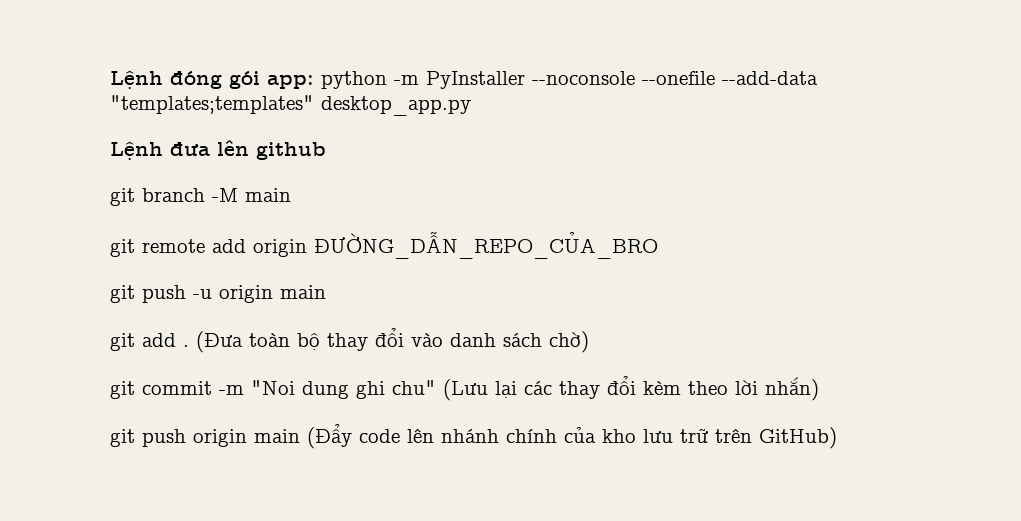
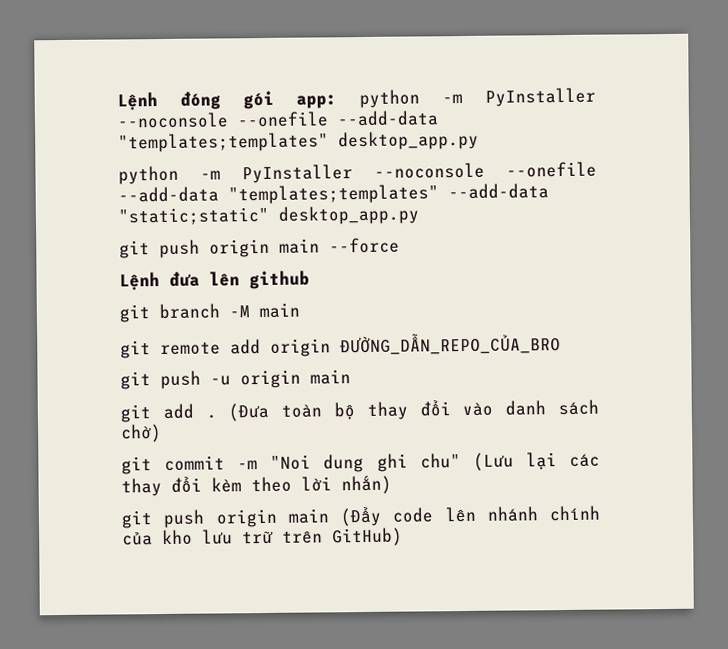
(471, 106) none -> [118,161,597,185] [118,183,549,205] [118,205,419,226] [119,237,400,259] // python -m PyInstaller --noconsole --onefile --add-data "templates;templates" --add-data "static;static" desktop_app.py // git push origin main --force

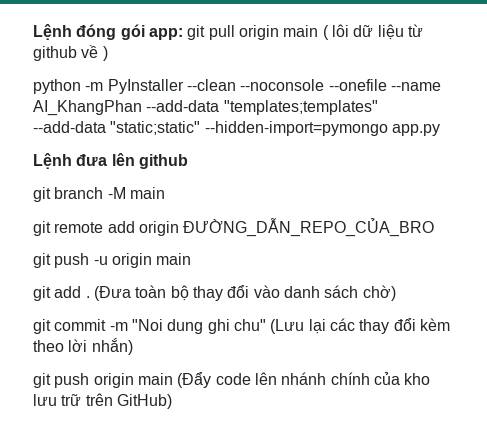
[359,87,596,109] [117,110,439,129] [118,130,479,153] [118,161,597,185] python -m PyInstaller --noconsole --onefile --add-data "templates;templates" desktop_app.py // python -m PyInstaller --noconsole --onefile -> [187,24,423,40] [33,45,108,61] [33,79,441,94] [33,100,142,116] git pull origin main ( lôi dữ liệu từ github về ) // python -m PyInstaller --clean --noconsole --onefile --name AI_KhangPhan
[278,205,419,225] [119,237,400,259] desktop_app.py // git push origin main --force -> [204,121,440,136] --hidden-import=pymongo app.py

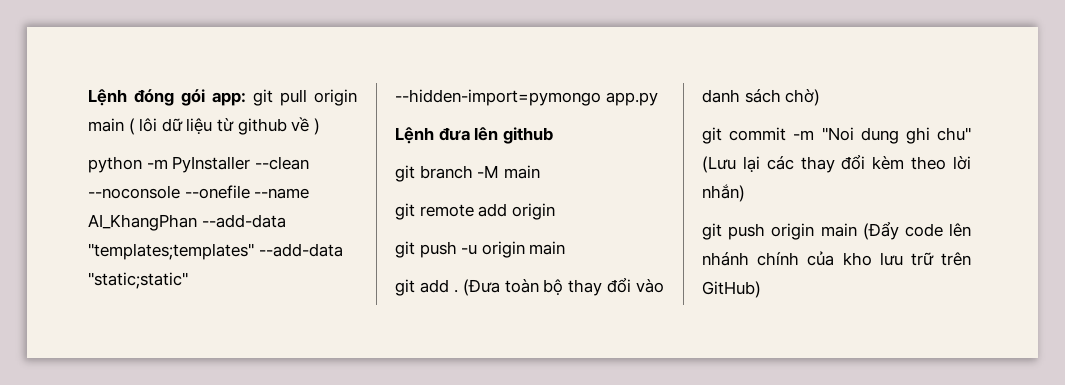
[183,218,435,237] ĐƯỜNG_DẪN_REPO_CỦA_BRO -> (555, 211) none

